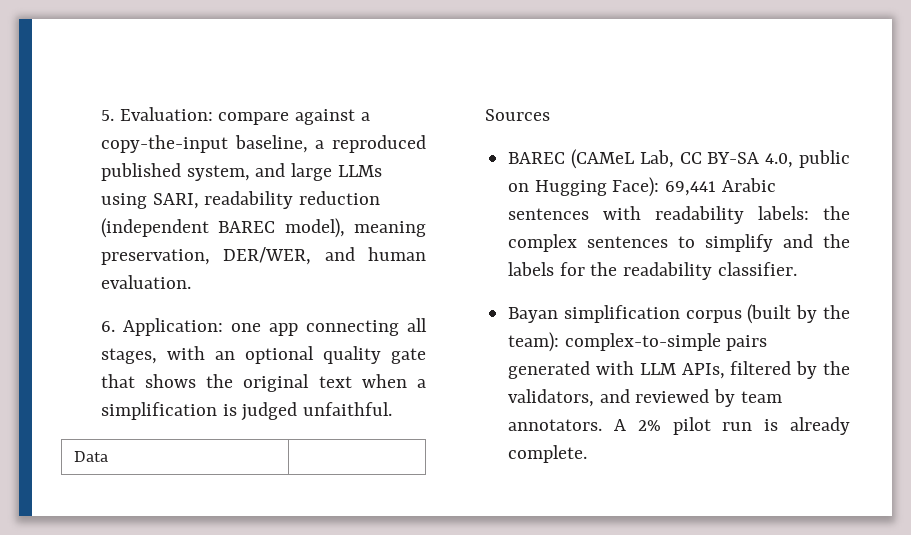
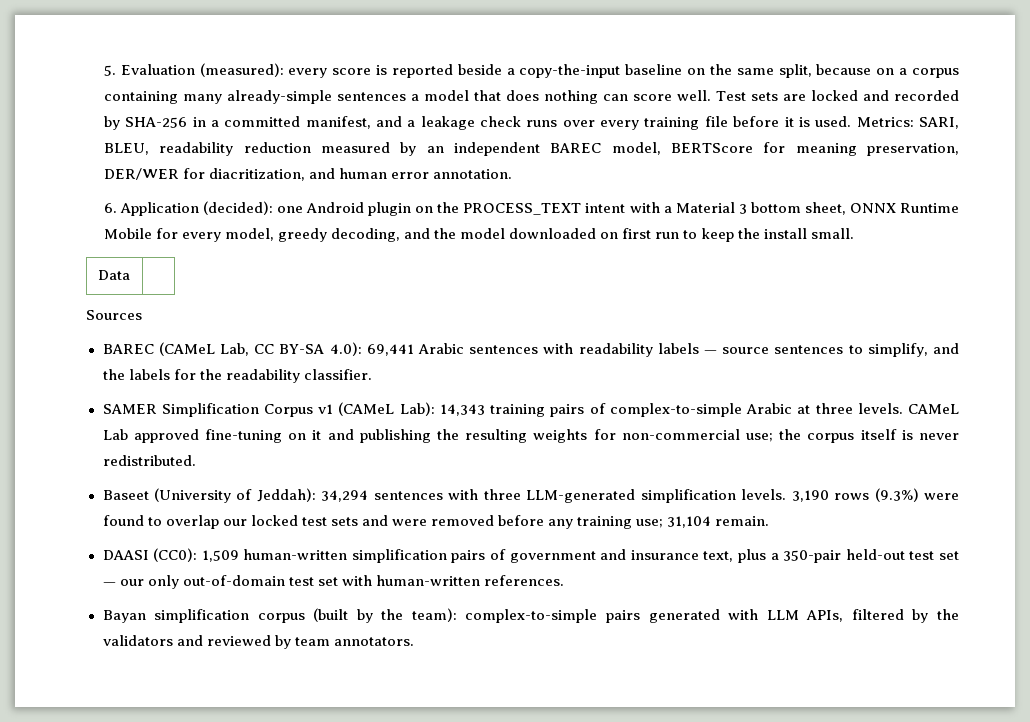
[119,107,370,125] [100,135,426,153] [100,163,382,181] [100,191,380,209] [100,218,426,238] [100,247,426,265] [100,275,191,289] [100,318,427,336] [100,346,426,364] [100,374,426,392] [100,402,392,421] Evaluation: compare against a copy-the-input baseline, a reproduced published system, and large LLMs using SARI, readability reduction (independent BAREC model), meaning preservation, DER/WER, and human evaluation. // 6. Application: one app connecting all stages, with an optional quality gate that shows the original text when a simplification is judged unfaithful. -> [120,63,959,78] [103,90,960,104] [103,116,960,130] [103,142,959,156] [103,168,513,181] [103,201,960,216] [103,228,854,242] Evaluation (measured): every score is reported beside a copy-the-input baseline on the same split, because on a corpus containing many already-simple sentences a model that does nothing can score well. Test sets are locked and recorded by SHA-256 in a committed manifest, and a leakage check runs over every training file before it is used. Metrics: SARI, BLEU, readability reduction measured by an independent BAREC model, BERTScore for meaning preservation, DER/WER for diacritization, and human error annotation. // 6. Application (decided): one Android plugin on the PROCESS_TEXT intent with a Material 3 bottom sheet, ONNX Runtime Mobile for every model, greedy decoding, and the model downloaded on first run to keep the install small.
[765,150,850,168] [508,177,660,197] 4.0, public on Hugging Face): -> [329,342,362,356] 4.0):
[758,206,850,220] [508,234,578,252] labels: the complex -> [657,343,770,354] labels — source
[705,234,774,252] simplify -> [867,343,928,357] simplify,
(797, 269) none -> [102,402,960,417] [102,429,960,443] [102,455,196,466] [102,488,959,503] [102,515,770,529] [102,548,959,563] [102,575,564,589] // SAMER Simplification Corpus v1 (CAMeL Lab): 14,343 training pairs of complex-to-simple Arabic at three levels. CAMeL Lab approved fine-tuning on it and publishing the resulting weights for non-commercial use; the corpus itself is never redistributed. // Baseet (University of Jeddah): 34,294 sentences with three LLM-generated simplification levels. 3,190 rows (9.3%) were found to overlap our locked test sets and were removed before any training use; 31,104 remain. // DAASI (CC0): 1,509 human-written simplification pairs of government and insurance text, plus a 350-pair held-out test set — our only out-of-domain test set with human-written references.
[508,389,595,407] validators, -> [102,635,173,646] validators
[613,417,850,435] [508,445,588,463] A 2% pilot run is already complete. -> (414, 641) none

